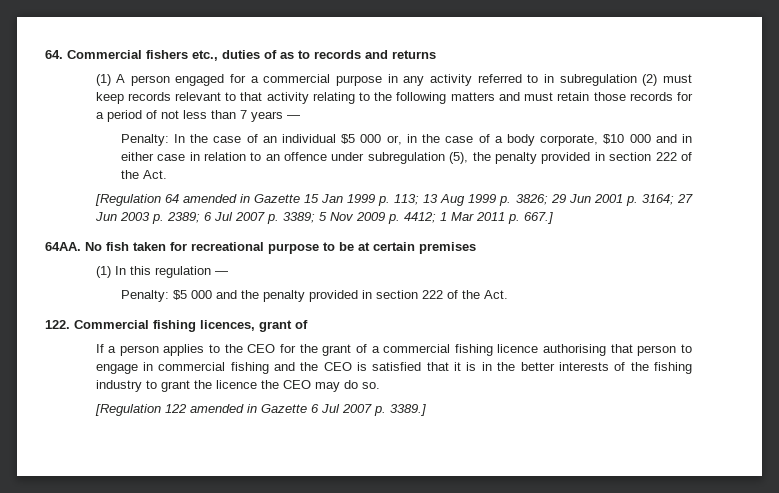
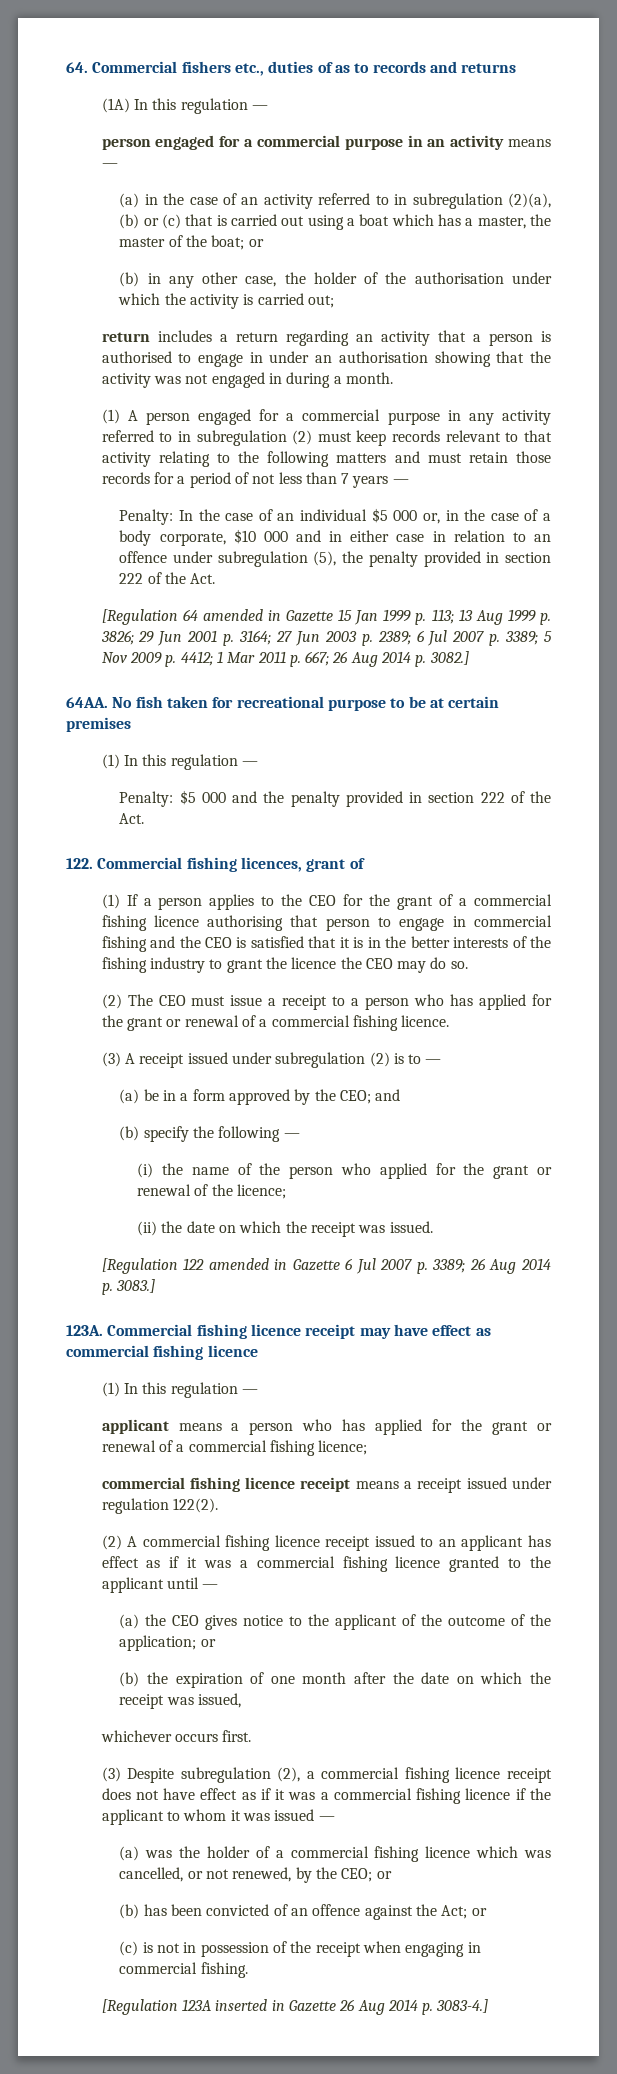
(436, 54) none -> [101,98,268,114] [101,135,552,150] [101,163,118,168] [119,193,551,209] [119,214,551,230] [119,235,264,250] [119,272,552,288] [118,293,334,309] [101,330,551,346] [101,351,551,367] [101,372,393,388] // (1A) In this regulation — // person engaged for a commercial purpose in an activity means — // (a) in the case of an activity referred to in subregulation (2)(a), (b) or (c) that is carried out using a boat which has a master, the master of the boat; or // (b) in any other case, the holder of the authorisation under which the activity is carried out; // return includes a return regarding an activity that a person is authorised to engage in under an authorisation showing that the activity was not engaged in during a month.
[523,212,553,224] 667.] -> [305,651,469,667] 667; 26 Aug 2014 p. 3082.]
(308, 324) none -> [101,894,120,909] (1)
(380, 385) none -> [101,994,552,1010] [101,1015,450,1031] [101,1052,442,1068] [119,1089,401,1105] [119,1126,300,1142] [137,1163,553,1179] [137,1184,287,1199] [137,1221,433,1237] // (2) The CEO must issue a receipt to a person who has applied for the grant or renewal of a commercial fishing licence. // (3) A receipt issued under subregulation (2) is to — // (a) be in a form approved by the CEO; and // (b) specify the following — // (i) the name of the person who applied for the grant or renewal of the licence; // (ii) the date on which the receipt was issued.
[389,404,426,416] 3389.] -> [432,1258,552,1274] [101,1279,155,1295] [66,1324,491,1339] [66,1345,258,1360] [101,1382,258,1398] [101,1419,553,1435] [101,1440,368,1456] [101,1477,552,1493] [101,1498,218,1514] [101,1535,551,1551] [101,1556,551,1572] [101,1577,219,1593] [119,1614,551,1630] [119,1635,216,1651] [119,1672,551,1688] [119,1693,242,1709] [100,1730,252,1742] [101,1767,552,1783] [101,1788,551,1804] [101,1809,335,1825] [119,1846,551,1862] [119,1867,392,1883] [119,1904,487,1920] [119,1941,481,1957] [119,1962,248,1978] [101,1999,489,2015] 3389; 26 Aug 2014 p. 3083.] // 123A. Commercial fishing licence receipt may have effect as commercial fishing licence // (1) In this regulation — // applicant means a person who has applied for the grant or renewal of a commercial fishing licence; // commercial fishing licence receipt means a receipt issued under regulation 122(2). // (2) A commercial fishing licence receipt issued to an applicant has effect as if it was a commercial fishing licence granted to the applicant until — // (a) the CEO gives notice to the applicant of the outcome of the application; or // (b) the expiration of one month after the date on which the receipt was issued, // whichever occurs first. // (3) Despite subregulation (2), a commercial fishing licence receipt does not have effect as if it was a commercial fishing licence if the applicant to whom it was issued — // (a) was the holder of a commercial fishing licence which was cancelled, or not renewed, by the CEO; or // (b) has been convicted of an offence against the Act; or // (c) is not in possession of the receipt when engaging in commercial fishing. // [Regulation 123A inserted in Gazette 26 Aug 2014 p. 3083-4.]

